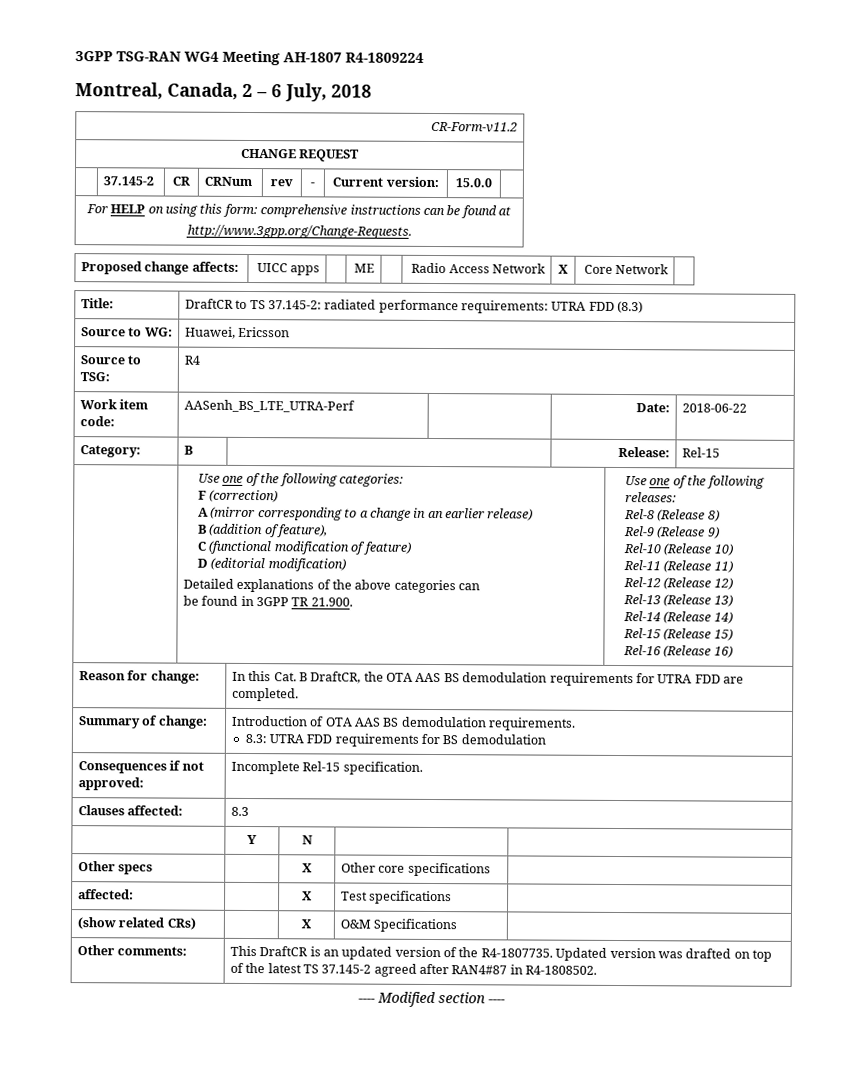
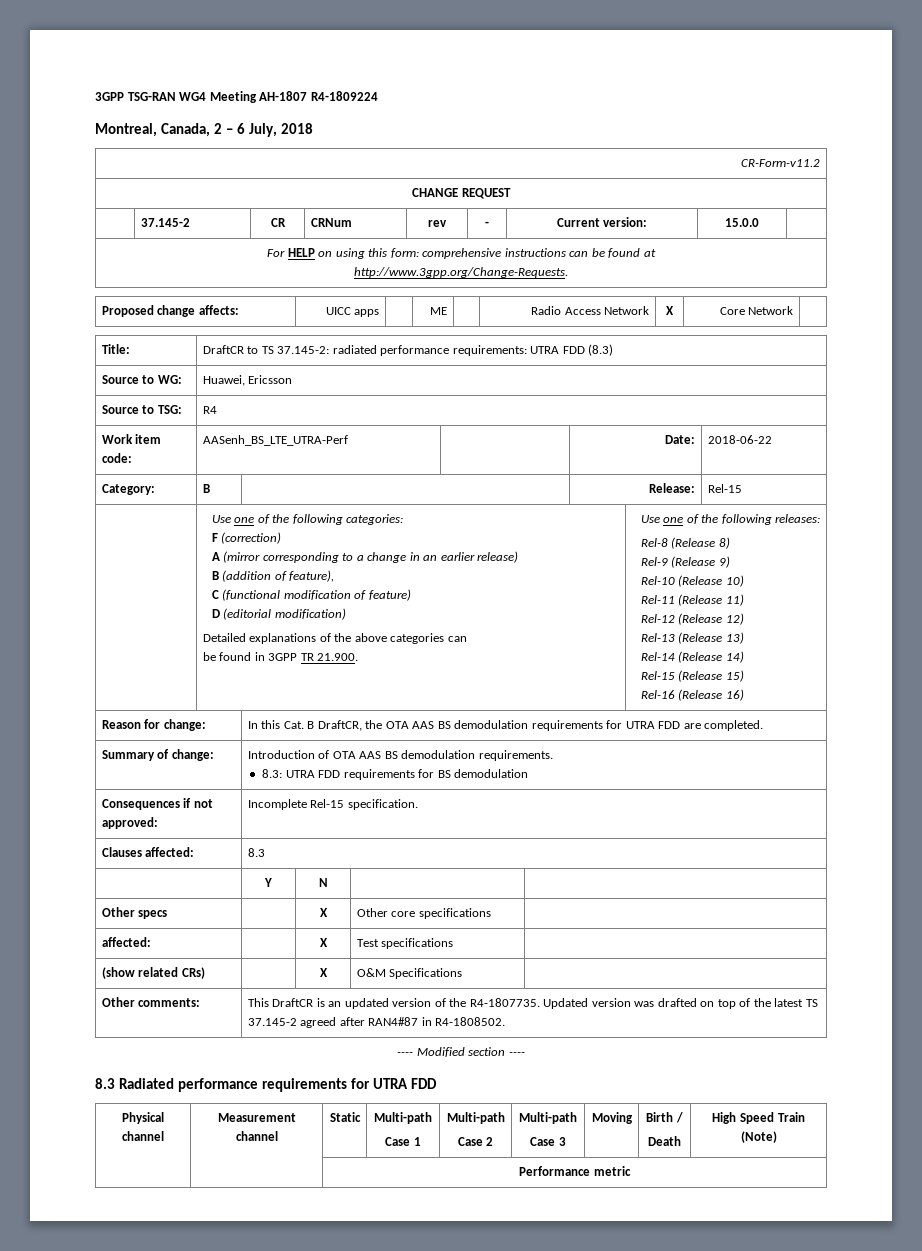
(506, 1001) none -> [95,1078,438,1092] [122,1112,164,1124] [122,1131,164,1141] [217,1113,296,1122] [235,1131,278,1141] [329,1112,361,1122] [374,1112,432,1124] [385,1137,421,1146] [446,1112,505,1124] [457,1137,494,1146] [519,1112,577,1124] [530,1137,566,1146] [591,1112,633,1124] [646,1112,683,1123] [648,1136,681,1146] [712,1112,805,1124] [740,1131,777,1143] [519,1166,631,1176] // 8.3 Radiated performance requirements for UTRA FDD // Physical channel | Measurement channel | Static | Multi-path // Case 1 | Multi-path // Case 2 | Multi-path // Case 3 | Moving | Birth / // Death | High Speed Train (Note) // | | Performance metric

